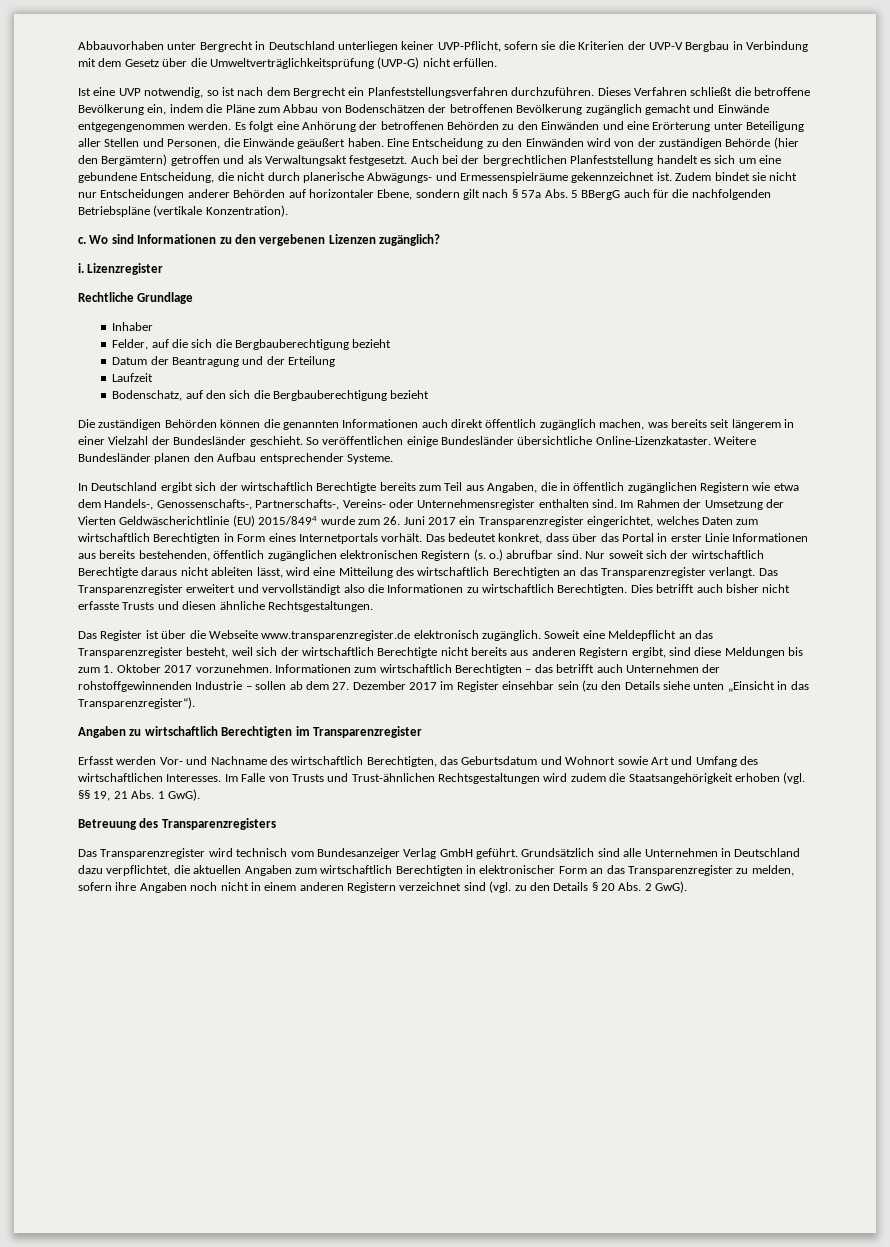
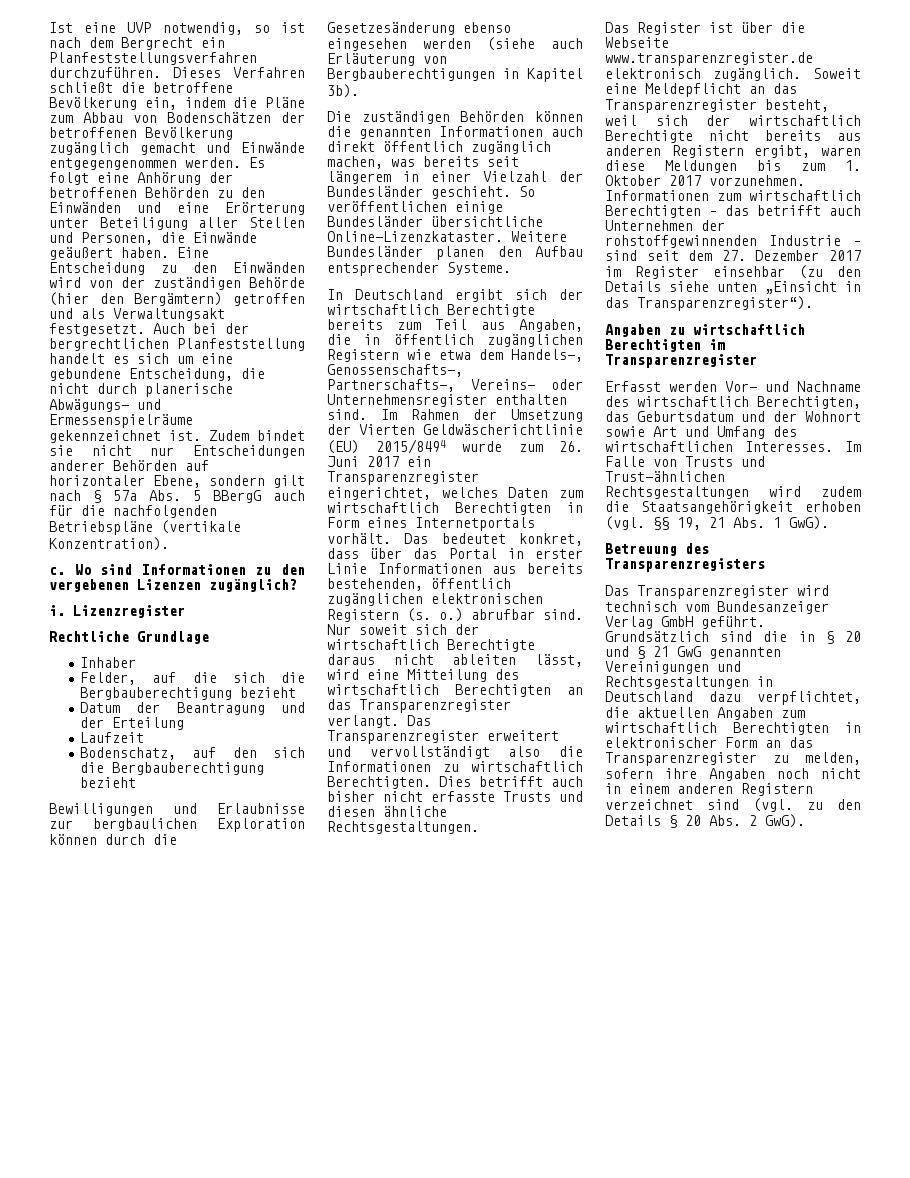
[78,41,808,52] [78,57,497,69] Abbauvorhaben unter Bergrecht in Deutschland unterliegen keiner UVP-Pflicht, sofern sie die Kriterien der UVP-V Bergbau in Verbindung mit dem Gesetz über die Umweltverträglichkeitsprüfung (UVP-G) nicht erfüllen. // -> (49, 27) none
(430, 394) none -> [49,803,305,816] [49,818,305,832] [49,834,177,845] [327,22,511,35] [327,37,583,51] [327,53,447,66] [327,68,583,82] [327,84,359,98] // Bewilligungen und Erlaubnisse zur bergbaulichen Exploration können durch die Gesetzesänderung ebenso eingesehen werden (siehe auch Erläuterung von Bergbauberechtigungen in Kapitel 3b).
[668,647,691,656] sind -> [821,147,861,156] waren
[255,681,303,690] sollen ab -> [605,250,679,261] sind seit
[557,681,579,690] sein -> (785, 271) none
(562, 760) none -> [773,411,797,422] der
[623,848,718,857] alle Unternehmen -> [763,631,861,644] [605,646,781,659] [605,661,741,674] [605,676,749,689] die in § 20 und § 21 GwG genannten Vereinigungen und Rechtsgestaltungen

